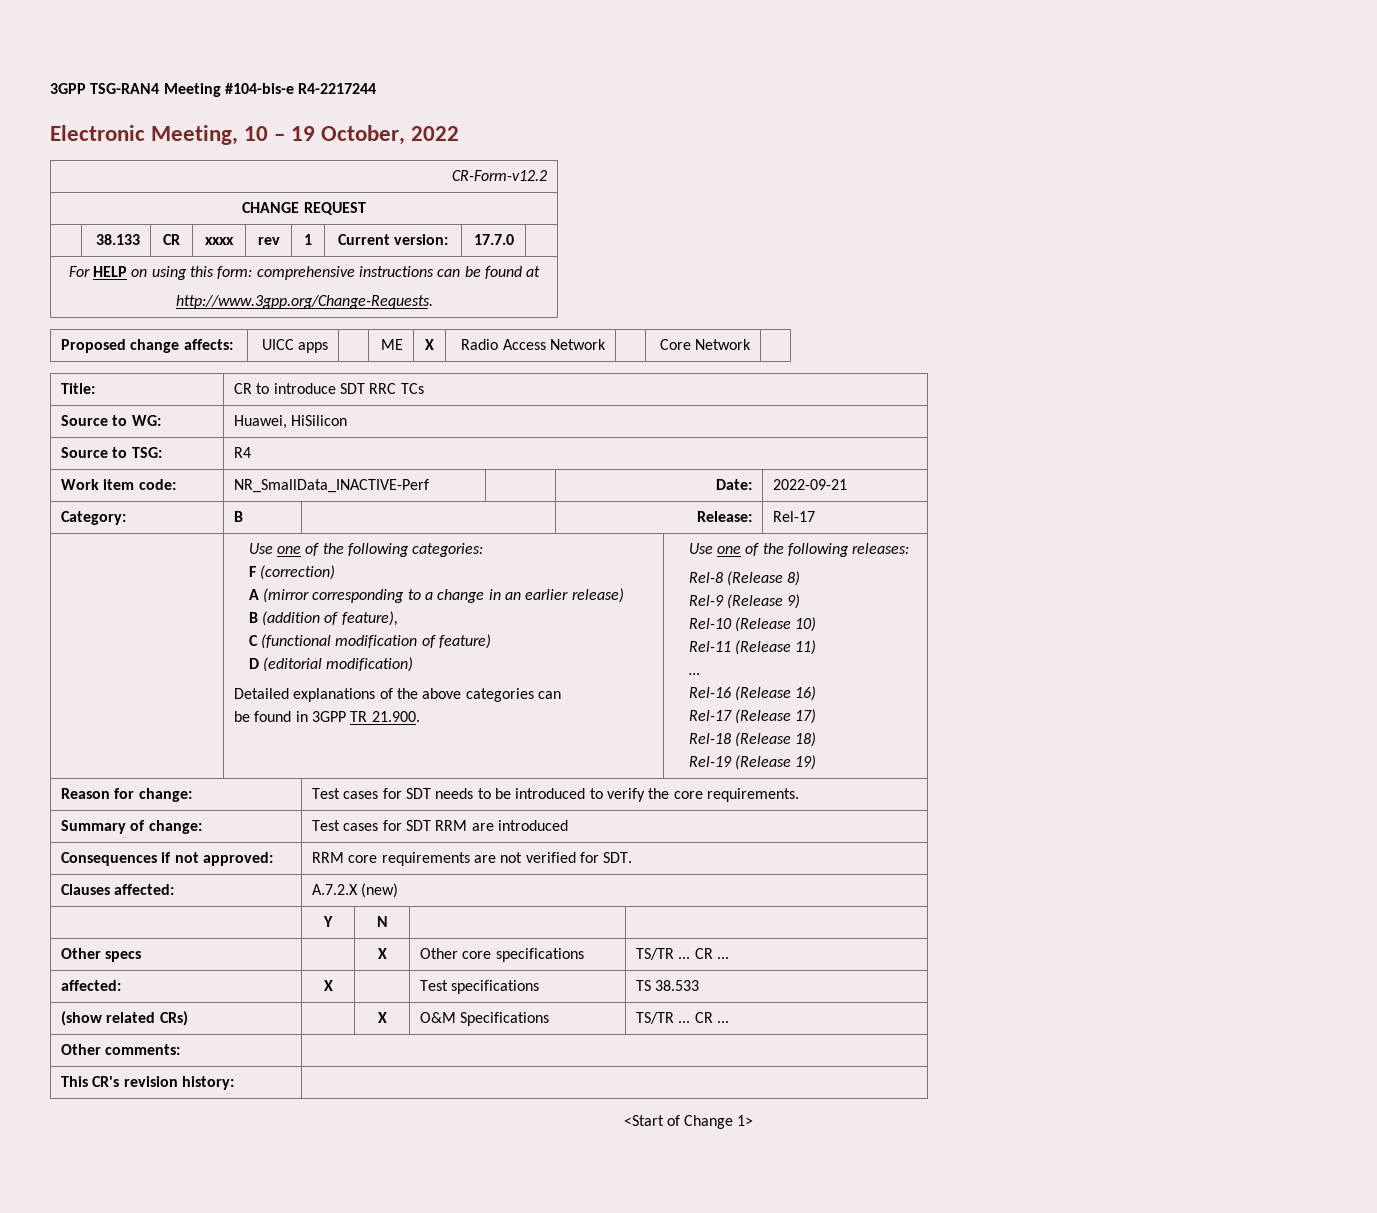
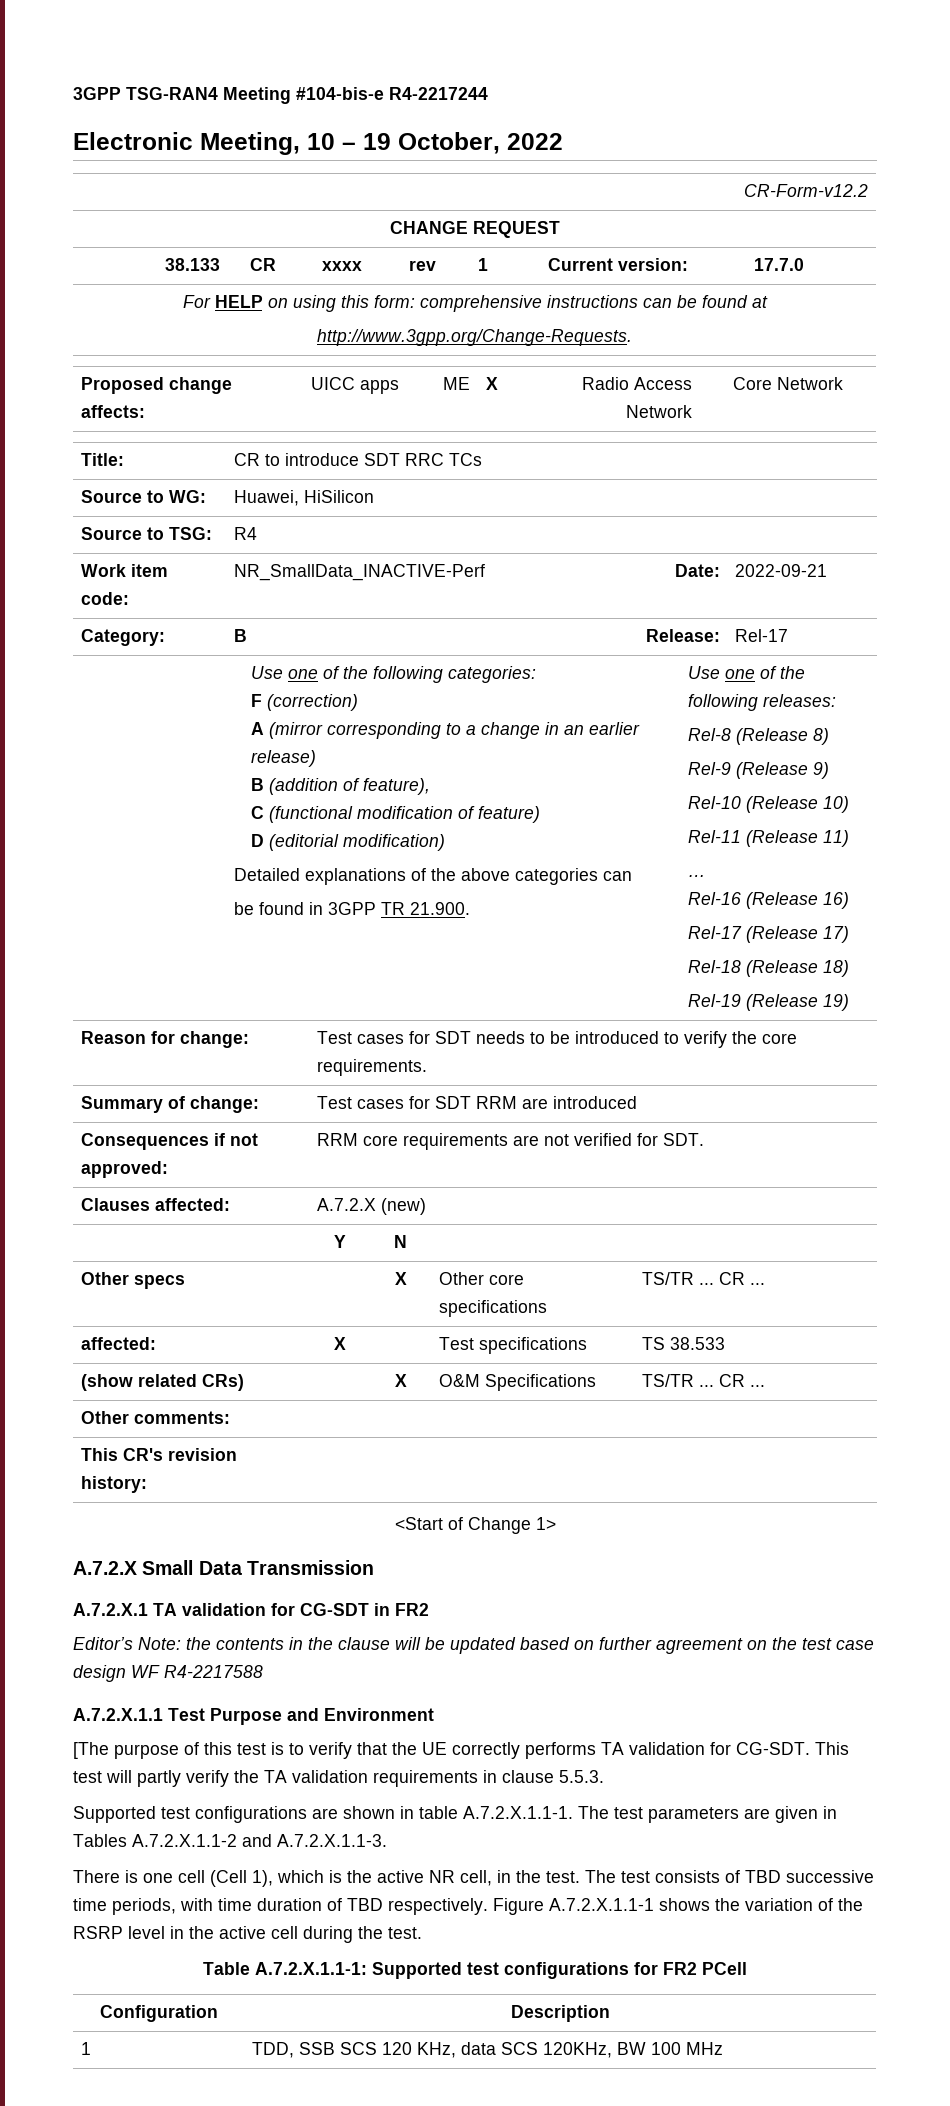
(754, 1120) none -> [73,1560,374,1575] [73,1603,429,1616] [73,1637,874,1654] [73,1665,263,1682] [73,1708,434,1725] [73,1742,849,1759] [73,1770,604,1787] [73,1806,837,1823] [73,1834,387,1847] [73,1870,874,1887] [73,1898,863,1915] [73,1926,422,1943] [203,1962,747,1979] [100,2005,218,2022] [510,2005,610,2022] [81,2042,92,2055] [252,2042,724,2058] // A.7.2.X Small Data Transmission // A.7.2.X.1 TA validation for CG-SDT in FR2 // Editor’s Note: the contents in the clause will be updated based on further agreement on the test case design WF R4-2217588 // A.7.2.X.1.1 Test Purpose and Environment // [The purpose of this test is to verify that the UE correctly performs TA validation for CG-SDT. This test will partly verify the TA validation requirements in clause 5.5.3. // Supported test configurations are shown in table A.7.2.X.1.1-1. The test parameters are given in Tables A.7.2.X.1.1-2 and A.7.2.X.1.1-3. // There is one cell (Cell 1), which is the active NR cell, in the test. The test consists of TBD successive time periods, with time duration of TBD respectively. Figure A.7.2.X.1.1-1 shows the variation of the RSRP level in the active cell during the test. // Table A.7.2.X.1.1-1: Supported test configurations for FR2 PCell // Configuration | Description // 1 | TDD, SSB SCS 120 KHz, data SCS 120KHz, BW 100 MHz

